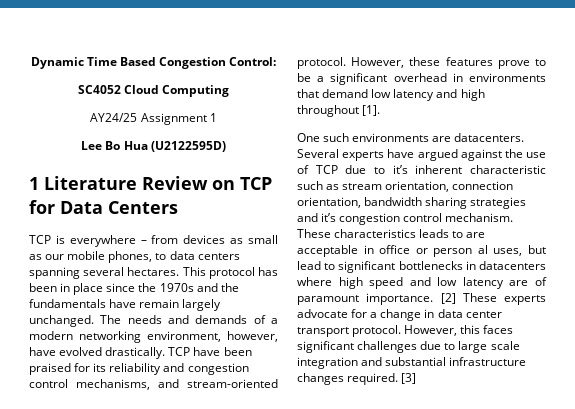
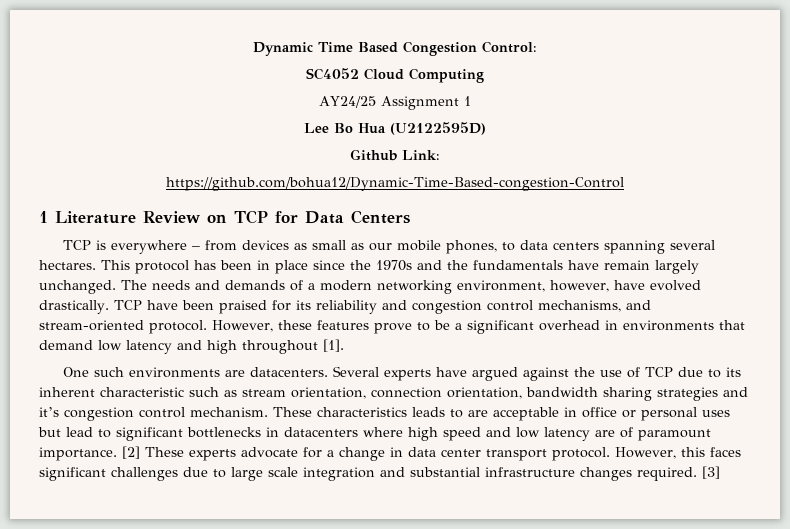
(226, 146) none -> [350,149,440,161] [166,177,624,191] // Github Link: // https://github.com/bohua12/Dynamic-Time-Based-congestion-Control
[392,165,408,174] it’s -> [726,367,742,377] its
[433,245,523,257] person al uses, -> [641,407,730,421] personal uses

